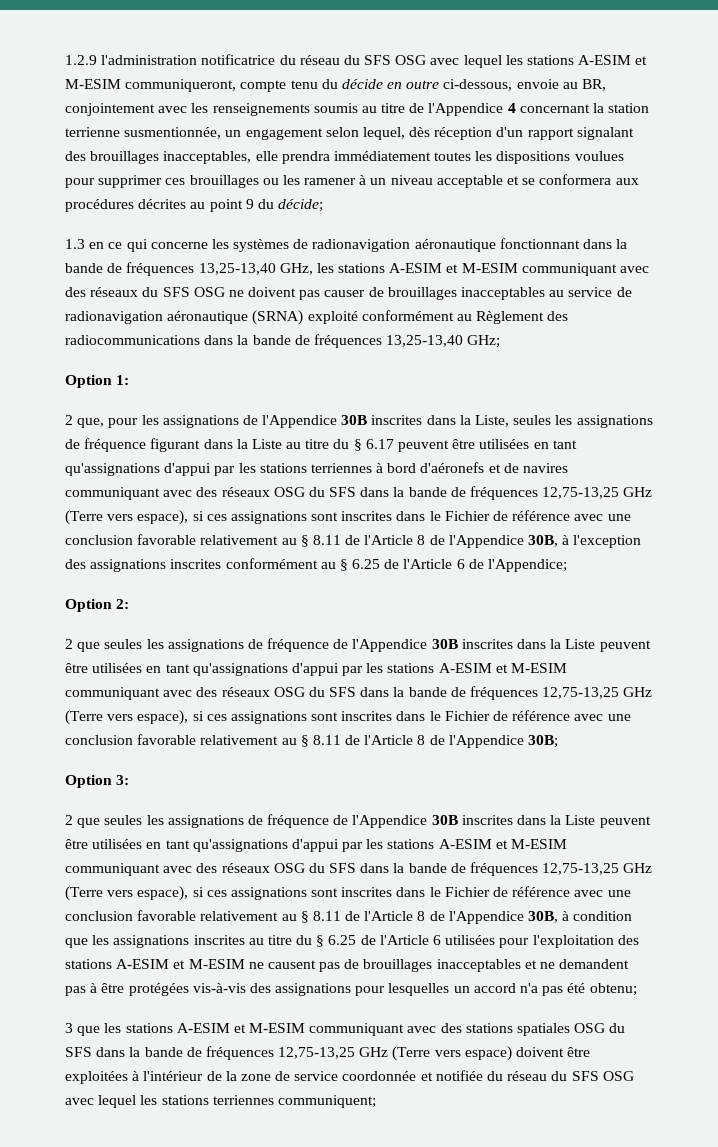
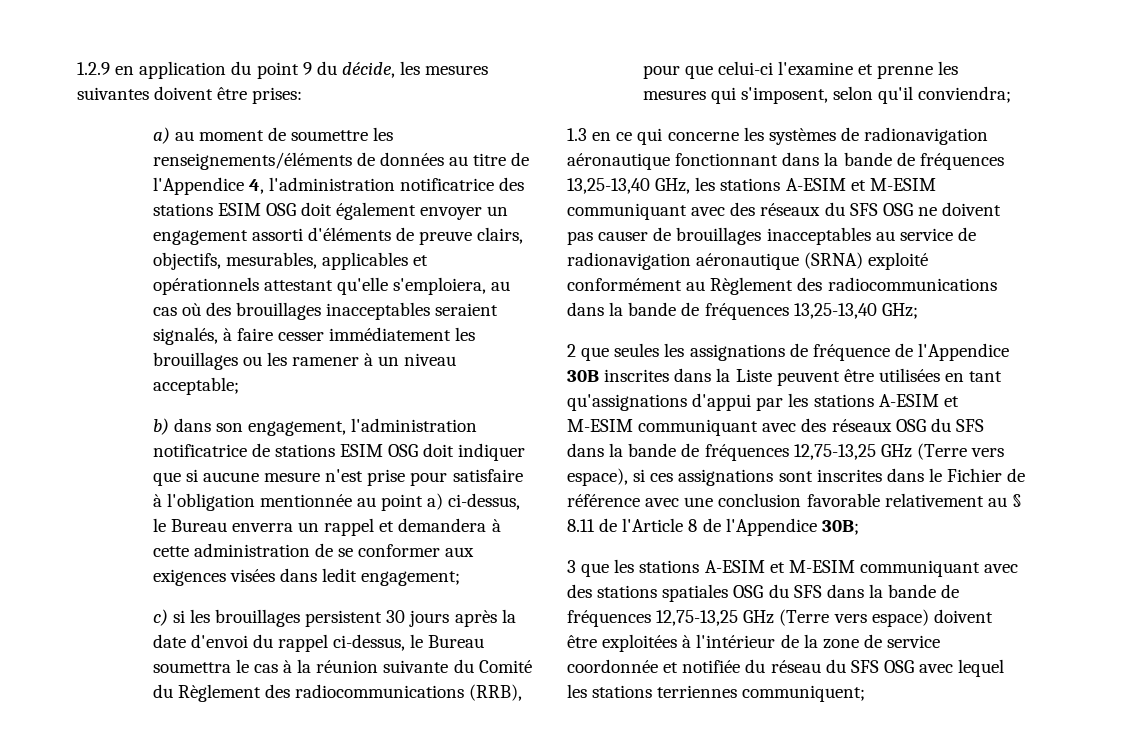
[101,54,648,68] [65,79,607,92] [65,103,650,116] [65,127,634,140] [65,151,624,164] [65,175,186,188] l'administration notificatrice du réseau du SFS OSG avec lequel les stations A-ESIM et M-ESIM communiqueront, compte tenu du décide en outre ci-dessous, envoie au BR, conjointement avec les renseignements soumis au titre de l'Appendice 4 concernant la station terrienne susmentionnée, un engagement selon lequel, dès réception d'un rapport signalant des brouillages inacceptables, elle prendra immédiatement toutes les dispositions voulues pour supprimer ces -> [115,61,489,79] [77,86,303,104] [152,127,394,144] [152,152,530,170] [152,177,525,195] [152,202,509,220] [152,227,524,245] [152,252,429,270] [152,277,511,295] [152,302,499,320] [152,327,476,345] en application du point 9 du décide, les mesures suivantes doivent être prises: // a) au moment de soumettre les renseignements/éléments de données au titre de l'Appendice 4, l'administration notificatrice des stations ESIM OSG doit également envoyer un engagement assorti d'éléments de preuve clairs, objectifs, mesurables, applicables et opérationnels attestant qu'elle s'emploiera, au cas où des brouillages inacceptables seraient signalés, à faire cesser immédiatement les
[436,174,639,188] [65,199,324,212] acceptable et se conformera aux procédures décrites au point 9 du décide; -> [152,377,239,395] [152,418,478,436] [152,443,526,461] [152,469,523,486] [152,493,521,511] [152,518,501,536] [152,543,475,557] [152,568,461,586] [152,609,516,627] [152,634,485,652] [152,659,532,673] [152,684,523,702] [642,61,959,79] [642,86,1012,104] acceptable; // b) dans son engagement, l'administration notificatrice de stations ESIM OSG doit indiquer que si aucune mesure n'est prise pour satisfaire à l'obligation mentionnée au point a) ci-dessus, le Bureau enverra un rappel et demandera à cette administration de se conformer aux exigences visées dans ledit engagement; // c) si les brouillages persistent 30 jours après la date d'envoi du rappel ci-dessus, le Bureau soumettra le cas à la réunion suivante du Comité du Règlement des radiocommunications (RRB), pour que celui-ci l'examine et prenne les mesures qui s'imposent, selon qu'il conviendra;
[65,375,130,388] [65,415,653,428] [65,438,577,452] [65,462,569,476] [65,486,653,500] [65,510,631,525] [65,534,642,548] [65,558,568,572] [65,599,130,612] // Option 1: // 2 que, pour les assignations de l'Appendice 30B inscrites dans la Liste, seules les assignations de fréquence figurant dans la Liste au titre du § 6.17 peuvent être utilisées en tant qu'assignations d'appui par les stations terriennes à bord d'aéronefs et de navires communiquant avec des réseaux OSG du SFS dans la bande de fréquences 12,75-13,25 GHz (Terre vers espace), si ces assignations sont inscrites dans le Fichier de référence avec une conclusion favorable relativement au § 8.11 de l'Article 8 de l'Appendice 30B, à l'exception des assignations inscrites conformément au § 6.25 de l'Article 6 de l'Appendice; // Option 2: -> (918, 311) none
[65,775,130,788] [65,814,651,828] [65,839,568,852] [65,862,653,876] [65,886,631,901] [65,910,633,924] [65,935,639,948] [65,959,630,972] [65,983,637,996] // Option 3: // 2 que seules les assignations de fréquence de l'Appendice 30B inscrites dans la Liste peuvent être utilisées en tant qu'assignations d'appui par les stations A-ESIM et M-ESIM communiquant avec des réseaux OSG du SFS dans la bande de fréquences 12,75-13,25 GHz (Terre vers espace), si ces assignations sont inscrites dans le Fichier de référence avec une conclusion favorable relativement au § 8.11 de l'Article 8 de l'Appendice 30B, à condition que les assignations inscrites au titre du § 6.25 de l'Article 6 utilisées pour l'exploitation des stations A-ESIM et M-ESIM ne causent pas de brouillages inacceptables et ne demandent pas à être protégées vis-à-vis des assignations pour lesquelles un accord n'a pas été obtenu; -> (859, 527) none

